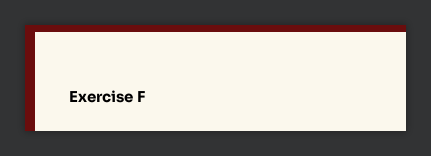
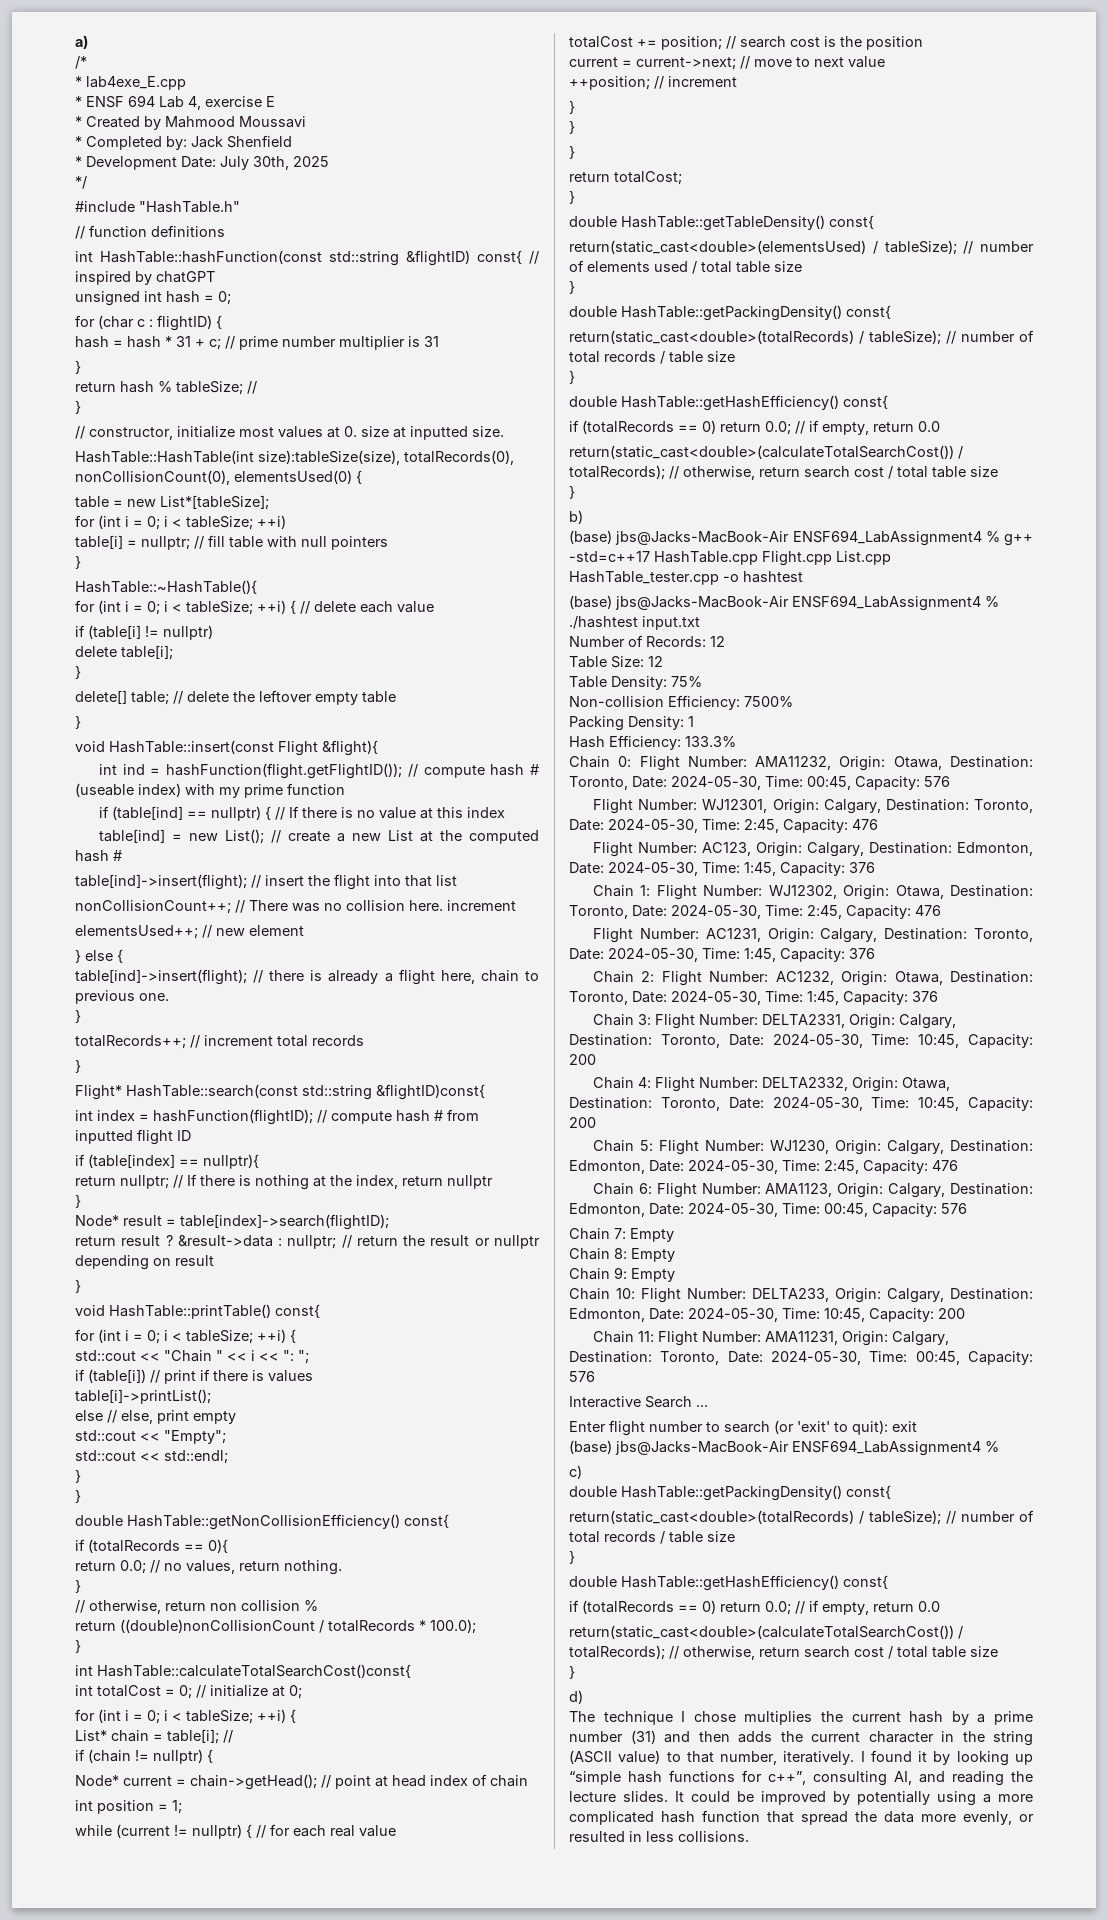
[69,90,146,103] Exercise F -> [75,35,88,49] [75,56,87,69] [75,76,186,90] [75,95,275,110] [75,116,306,130] [75,135,292,150] [75,156,329,170] [75,176,87,189] [75,201,240,213] [75,225,225,239] [75,250,539,266] [75,271,215,285] [75,291,231,306] [75,315,222,331] [75,336,439,350] [75,360,81,374] [75,381,257,395] [75,400,81,414] [75,426,504,440] [75,450,514,465] [75,470,362,485] [75,495,269,510] [75,515,286,530] [75,535,388,550] [75,555,81,569] [75,580,257,594] [75,600,434,615] [75,625,213,640] [75,645,173,660] [75,665,81,679] [75,690,396,705] [75,715,81,729] [75,740,378,756] [99,763,539,779] [75,783,345,798] [99,806,506,821] [99,829,539,844] [75,850,122,862] [75,874,457,890] [75,900,516,914] [75,925,304,939] [75,949,123,963] [75,969,539,985] [75,990,169,1004] [75,1009,81,1023] [75,1035,364,1049] [75,1059,81,1073] [75,1084,485,1100] [75,1109,479,1125] [75,1129,191,1145] [75,1154,259,1169] [75,1174,493,1190] [75,1194,81,1208] [75,1214,389,1230] [75,1235,540,1249] [75,1255,214,1270] [75,1279,81,1293] [75,1304,320,1319] [75,1329,296,1344] [75,1350,309,1364] [75,1369,313,1384] [75,1389,211,1404] [75,1410,236,1424] [75,1430,226,1444] [75,1450,228,1464] [75,1469,81,1483] [75,1489,81,1503] [75,1514,449,1530] [75,1539,228,1553] [75,1560,342,1575] [75,1579,81,1593] [75,1600,318,1614] [75,1619,476,1634] [75,1639,81,1653] [75,1664,411,1678] [75,1685,302,1699] [75,1709,296,1724] [75,1729,233,1744] [75,1749,213,1764] [75,1774,528,1790] [75,1800,182,1814] [75,1824,396,1839] [569,36,923,50] [569,56,885,70] [569,76,737,90] [569,100,575,114] [569,120,575,134] [569,145,575,159] [569,171,682,185] [569,190,575,204] [569,215,874,231] [569,240,1034,255] [569,260,802,274] [569,280,575,294] [569,305,891,321] [569,330,1034,345] [569,351,735,364] [569,370,575,384] [569,395,888,411] [569,420,940,435] [569,445,963,459] [569,465,998,480] [569,485,575,499] [569,510,583,524] [569,530,1033,546] [569,551,891,566] [569,571,803,585] [569,595,999,611] [569,616,700,630] [569,635,725,647] [569,656,663,668] [569,676,702,690] [569,695,793,710] [569,716,694,731] [569,735,736,750] [569,756,1033,771] [569,776,950,790] [593,799,1033,814] [569,819,878,833] [593,842,1033,857] [569,862,875,876] [593,885,1033,900] [569,905,941,919] [593,928,1033,943] [569,948,875,962] [593,971,1033,986] [569,991,938,1005] [593,1014,957,1029] [569,1034,1033,1048] [569,1054,596,1065] [593,1077,951,1092] [569,1097,1033,1111] [569,1117,596,1128] [593,1140,1033,1155] [569,1160,958,1174] [593,1183,1033,1198] [569,1203,967,1217] [569,1228,674,1242] [569,1248,675,1262] [569,1267,675,1282] [569,1288,1033,1303] [569,1308,965,1322] [593,1331,950,1346] [569,1351,1033,1365] [569,1371,595,1382] [569,1396,708,1408] [569,1420,917,1436] [569,1440,999,1456] [569,1465,582,1479] [569,1485,891,1501] [569,1510,1034,1525] [569,1531,735,1544] [569,1550,575,1564] [569,1575,888,1591] [569,1600,940,1615] [569,1625,963,1639] [569,1645,998,1660] [569,1665,575,1679] [569,1690,583,1704] [569,1711,1033,1725] [569,1730,1033,1746] [569,1750,1033,1766] [569,1770,1033,1786] [569,1791,1033,1806] [569,1810,1034,1825] [569,1831,749,1842] a) // /* // * lab4exe_E.cpp // * ENSF 694 Lab 4, exercise E // * Created by Mahmood Moussavi // * Completed by: Jack Shenfield // * Development Date: July 30th, 2025 // */ // #include "HashTable.h" // // function definitions // int HashTable::hashFunction(const std::string &flightID) const{ // inspired by chatGPT // unsigned int hash = 0; // for (char c : flightID) { // hash = hash * 31 + c; // prime number multiplier is 31 // } // return hash % tableSize; // // } // // constructor, initialize most values at 0. size at inputted size. // HashTable::HashTable(int size):tableSize(size), totalRecords(0), nonCollisionCount(0), elementsUsed(0) { // table = new List*[tableSize]; // for (int i = 0; i < tableSize; ++i) // table[i] = nullptr; // fill table with null pointers // } // HashTable::~HashTable(){ // for (int i = 0; i < tableSize; ++i) { // delete each value // if (table[i] != nullptr) // delete table[i]; // } // delete[] table; // delete the leftover empty table // } // void HashTable::insert(const Flight &flight){ // int ind = hashFunction(flight.getFlightID()); // compute hash # (useable index) with my prime function // if (table[ind] == nullptr) { // If there is no value at this index // table[ind] = new List(); // create a new List at the computed hash # // table[ind]->insert(flight); // insert the flight into that list // nonCollisionCount++; // There was no collision here. increment // elementsUsed++; // new element // } else { // table[ind]->insert(flight); // there is already a flight here, chain to previous one. // } // totalRecords++; // increment total records // } // Flight* HashTable::search(const std::string &flightID)const{ // int index = hashFunction(flightID); // compute hash # from inputted flight ID // if (table[index] == nullptr){ // return nullptr; // If there is nothing at the index, return nullptr // } // Node* result = table[index]->search(flightID); // return result ? &result->data : nullptr; // return the result or nullptr depending on result // } // void HashTable::printTable() const{ // for (int i = 0; i < tableSize; ++i) { // std::cout << "Chain " << i << ": "; // if (table[i]) // print if there is values // table[i]->printList(); // else // else, print empty // std::cout << "Empty"; // std::cout << std::endl; // } // } // double HashTable::getNonCollisionEfficiency() const{ // if (totalRecords == 0){ // return 0.0; // no values, return nothing. // } // // otherwise, return non collision % // return ((double)nonCollisionCount / totalRecords * 100.0); // } // int HashTable::calculateTotalSearchCost()const{ // int totalCost = 0; // initialize at 0; // for (int i = 0; i < tableSize; ++i) { // List* chain = table[i]; // // if (chain != nullptr) { // Node* current = chain->getHead(); // point at head index of chain // int position = 1; // while (current != nullptr) { // for each real value // totalCost += position; // search cost is the position // current = current->next; // move to next value // ++position; // increment // } // } // } // return totalCost; // } // double HashTable::getTableDensity() const{ // return(static_cast<double>(elementsUsed) / tableSize); // number of elements used / total table size // } // double HashTable::getPackingDensity() const{ // return(static_cast<double>(totalRecords) / tableSize); // number of total records / table size // } // double HashTable::getHashEfficiency() const{ // if (totalRecords == 0) return 0.0; // if empty, return 0.0 // return(static_cast<double>(calculateTotalSearchCost()) / totalRecords); // otherwise, return search cost / total table size // } // b) // (base) jbs@Jacks-MacBook-Air ENSF694_LabAssignment4 % g++ -std=c++17 HashTable.cpp Flight.cpp List.cpp HashTable_tester.cpp -o hashtest // (base) jbs@Jacks-MacBook-Air ENSF694_LabAssignment4 % ./hashtest input.txt // Number of Records: 12 // Table Size: 12 // Table Density: 75% // Non-collision Efficiency: 7500% // Packing Density: 1 // Hash Efficiency: 133.3% // Chain 0: Flight Number: AMA11232, Origin: Otawa, Destination: Toronto, Date: 2024-05-30, Time: 00:45, Capacity: 576 // Flight Number: WJ12301, Origin: Calgary, Destination: Toronto, Date: 2024-05-30, Time: 2:45, Capacity: 476 // Flight Number: AC123, Origin: Calgary, Destination: Edmonton, Date: 2024-05-30, Time: 1:45, Capacity: 376 // Chain 1: Flight Number: WJ12302, Origin: Otawa, Destination: Toronto, Date: 2024-05-30, Time: 2:45, Capacity: 476 // Flight Number: AC1231, Origin: Calgary, Destination: Toronto, Date: 2024-05-30, Time: 1:45, Capacity: 376 // Chain 2: Flight Number: AC1232, Origin: Otawa, Destination: Toronto, Date: 2024-05-30, Time: 1:45, Capacity: 376 // Chain 3: Flight Number: DELTA2331, Origin: Calgary, Destination: Toronto, Date: 2024-05-30, Time: 10:45, Capacity: 200 // Chain 4: Flight Number: DELTA2332, Origin: Otawa, Destination: Toronto, Date: 2024-05-30, Time: 10:45, Capacity: 200 // Chain 5: Flight Number: WJ1230, Origin: Calgary, Destination: Edmonton, Date: 2024-05-30, Time: 2:45, Capacity: 476 // Chain 6: Flight Number: AMA1123, Origin: Calgary, Destination: Edmonton, Date: 2024-05-30, Time: 00:45, Capacity: 576 // Chain 7: Empty // Chain 8: Empty // Chain 9: Empty // Chain 10: Flight Number: DELTA233, Origin: Calgary, Destination: Edmonton, Date: 2024-05-30, Time: 10:45, Capacity: 200 // Chain 11: Flight Number: AMA11231, Origin: Calgary, Destination: Toronto, Date: 2024-05-30, Time: 00:45, Capacity: 576 // Interactive Search ... // Enter flight number to search (or 'exit' to quit): exit // (base) jbs@Jacks-MacBook-Air ENSF694_LabAssignment4 % // c) // double HashTable::getPackingDensity() const{ // return(static_cast<double>(totalRecords) / tableSize); // number of total records / table size // } // double HashTable::getHashEfficiency() const{ // if (totalRecords == 0) return 0.0; // if empty, return 0.0 // return(static_cast<double>(calculateTotalSearchCost()) / totalRecords); // otherwise, return search cost / total table size // } // d) // The technique I chose multiplies the current hash by a prime number (31) and then adds the current character in the string (ASCII value) to that number, iteratively. I found it by looking up “simple hash functions for c++”, consulting AI, and reading the lecture slides. It could be improved by potentially using a more complicated hash function that spread the data more evenly, or resulted in less collisions.

